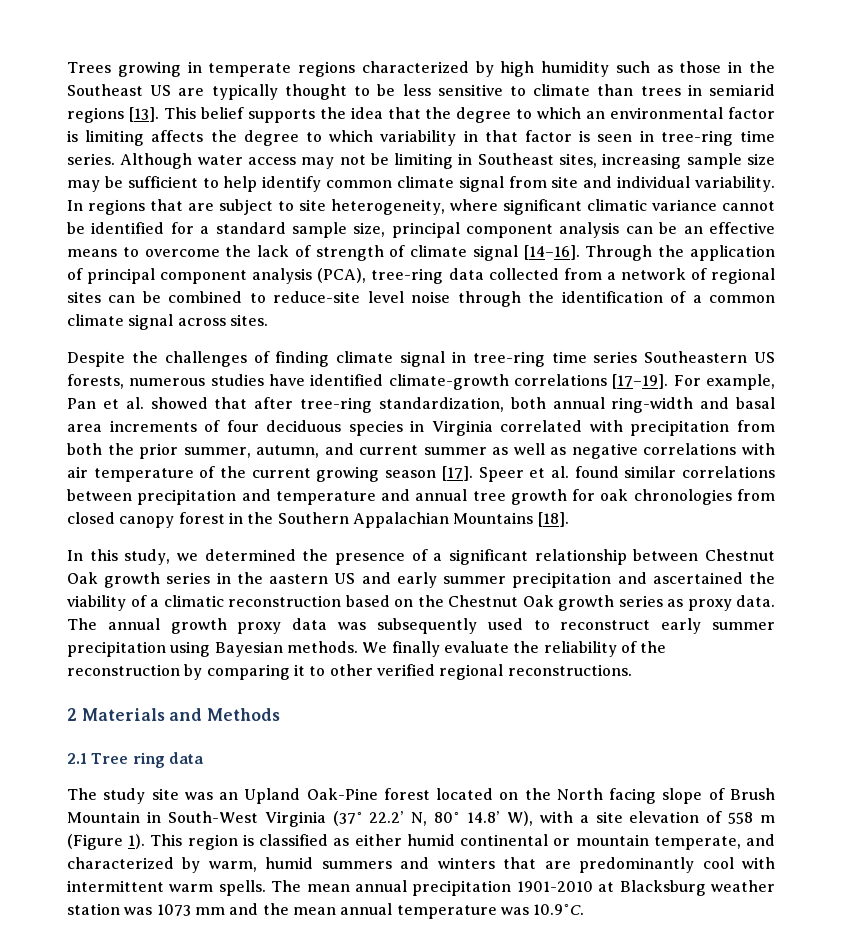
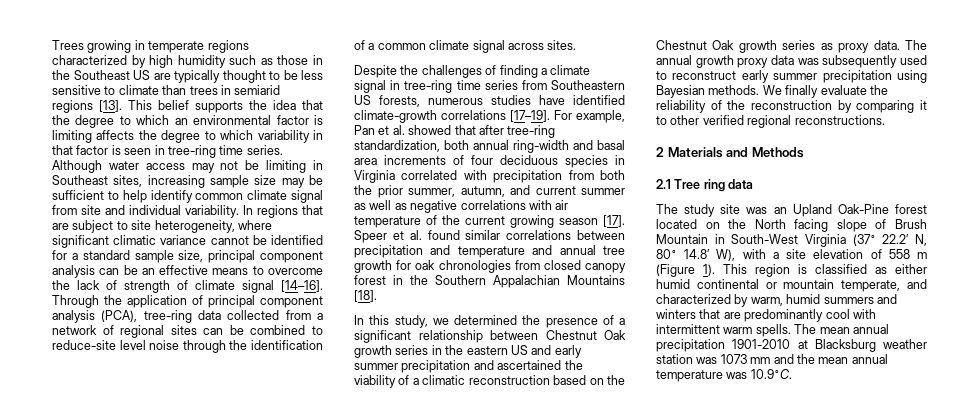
(330, 359) none -> [540,68,547,75] a
(638, 357) none -> [521,80,547,90] from
[269,574,329,584] aastern -> [466,346,508,355] eastern

